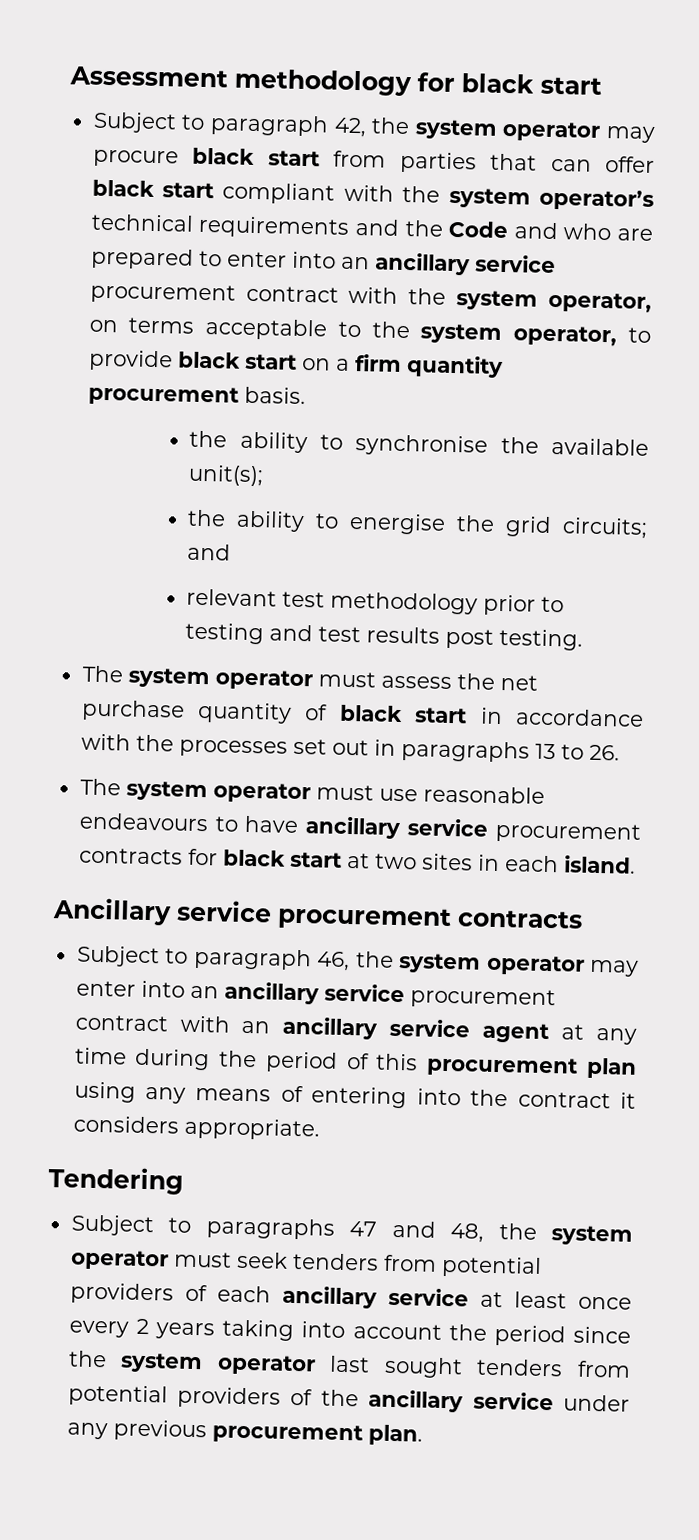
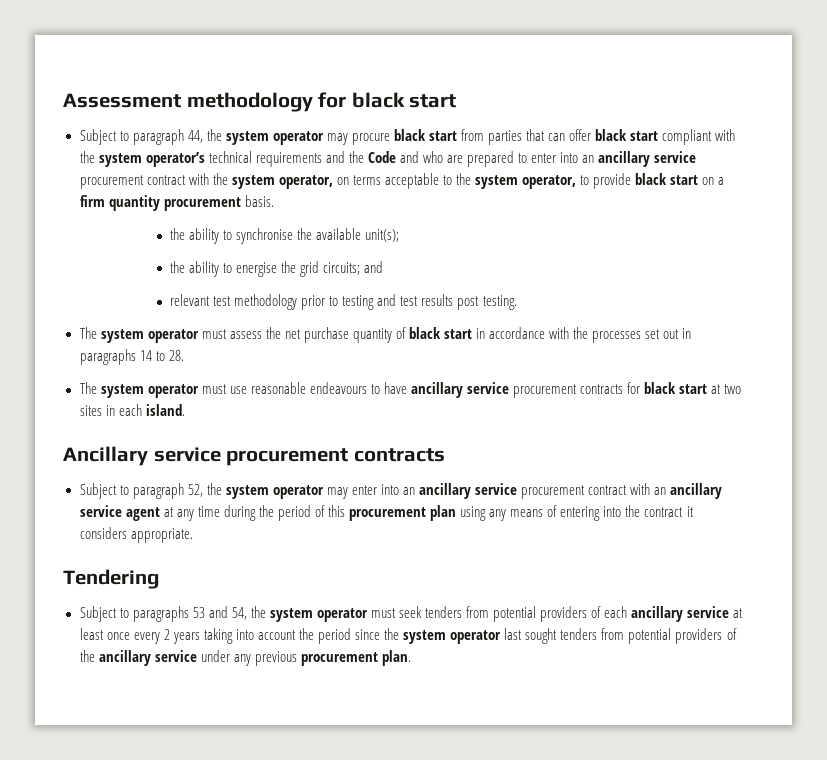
[333,117,367,138] 42, -> [187,130,203,143] 44,
[534,743,620,761] 13 to 26. -> [139,350,184,361] 14 to 28.
[316,951,351,972] 46, -> [187,484,203,497] 52,
[349,1220,485,1243] 47 and 48, -> [192,606,247,620] 53 and 54,

